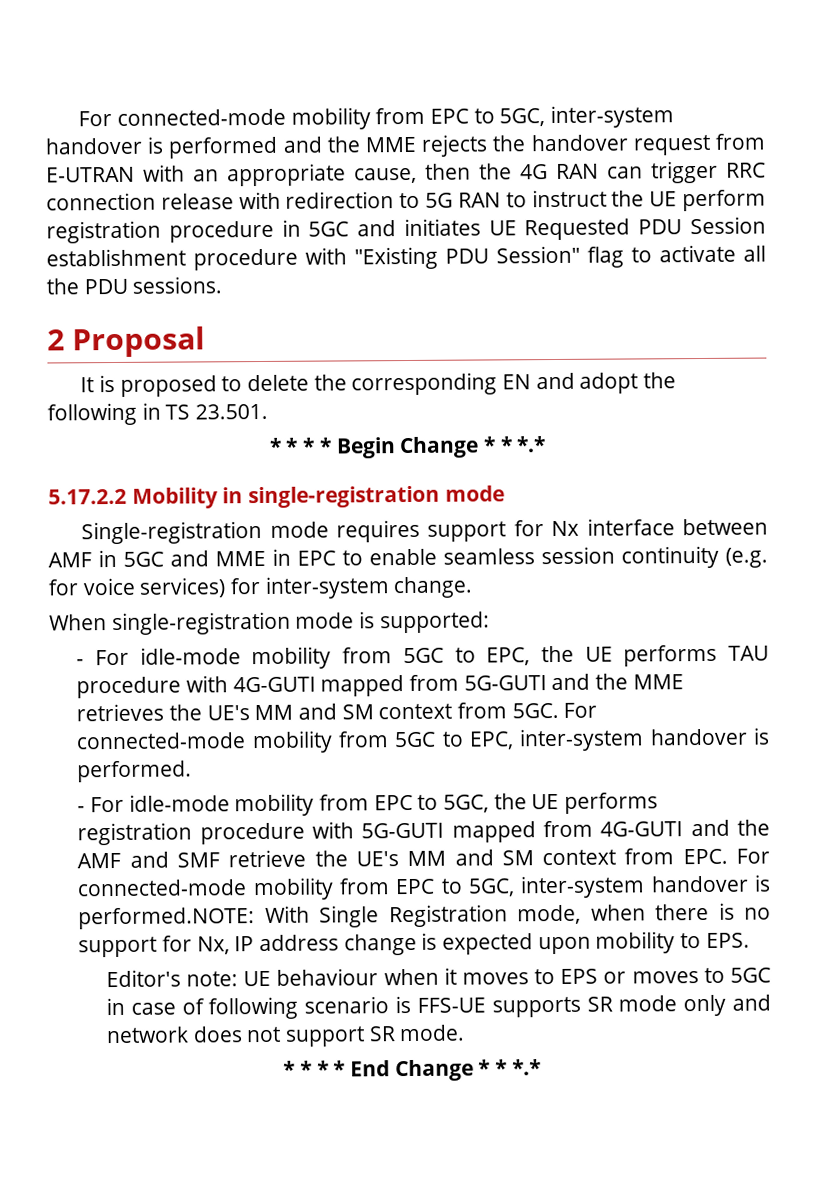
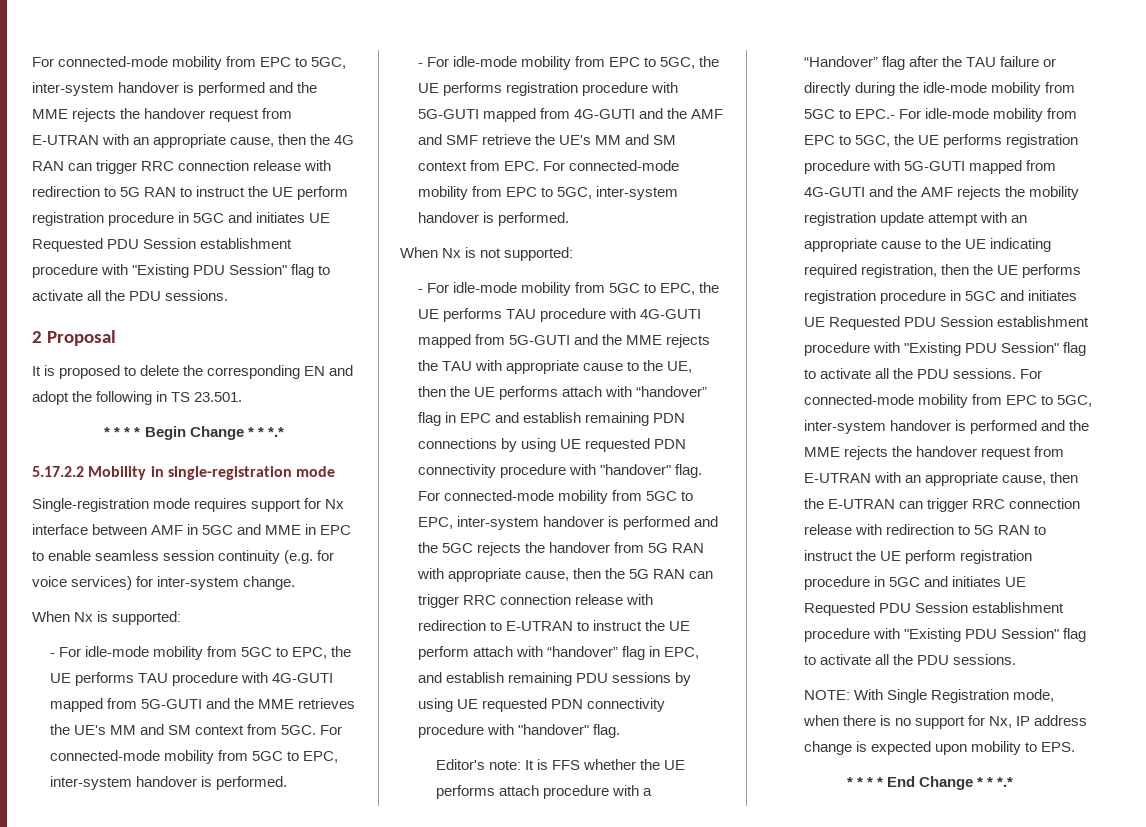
[111,611,355,636] single-registration mode -> [74,612,94,622] Nx
[78,907,256,930] performed.NOTE: -> [497,212,569,226] [400,247,574,261] [417,282,720,296] [417,308,702,322] [417,334,711,348] [417,360,693,374] [417,386,708,400] [417,412,686,426] [417,438,687,452] [417,464,703,478] [417,490,694,504] [417,516,719,530] [417,542,705,556] [416,568,714,582] [417,594,654,608] [417,620,691,631] [417,646,700,660] [417,672,692,686] [417,698,666,712] [417,724,620,738] [435,759,686,770] [435,785,652,799] [803,56,1056,70] [803,82,1075,96] [803,108,1077,122] [803,134,1078,148] [803,160,1056,174] [803,186,1079,200] [803,212,1027,226] [803,238,1051,252] [803,264,1081,278] [803,290,1077,304] [803,316,1089,330] [803,342,1086,356] [803,368,1042,379] [803,394,1092,408] [803,420,1089,434] [803,446,1064,460] [803,472,1078,486] [803,498,1080,512] [803,524,1046,535] [803,550,1032,564] [803,576,1026,590] [803,602,1064,616] [803,628,1086,642] [803,654,1016,665] [803,690,850,700] performed. // When Nx is not supported: // - For idle-mode mobility from 5GC to EPC, the UE performs TAU procedure with 4G-GUTI mapped from 5G-GUTI and the MME rejects the TAU with appropriate cause to the UE, then the UE performs attach with “handover” flag in EPC and establish remaining PDN connections by using UE requested PDN connectivity procedure with "handover" flag. For connected-mode mobility from 5GC to EPC, inter-system handover is performed and the 5GC rejects the handover from 5G RAN with appropriate cause, then the 5G RAN can trigger RRC connection release with redirection to E-UTRAN to instruct the UE perform attach with “handover” flag in EPC, and establish remaining PDU sessions by using UE requested PDN connectivity procedure with "handover" flag. // Editor's note: It is FFS whether the UE performs attach procedure with a “Handover” flag after the TAU failure or directly during the idle-mode mobility from 5GC to EPC.- For idle-mode mobility from EPC to 5GC, the UE performs registration procedure with 5G-GUTI mapped from 4G-GUTI and the AMF rejects the mobility registration update attempt with an appropriate cause to the UE indicating required registration, then the UE performs registration procedure in 5GC and initiates UE Requested PDU Session establishment procedure with "Existing PDU Session" flag to activate all the PDU sessions. For connected-mode mobility from EPC to 5GC, inter-system handover is performed and the MME rejects the handover request from E-UTRAN with an appropriate cause, then the E-UTRAN can trigger RRC connection release with redirection to 5G RAN to instruct the UE perform registration procedure in 5GC and initiates UE Requested PDU Session establishment procedure with "Existing PDU Session" flag to activate all the PDU sessions. // NOTE:
[105,967,772,988] [105,994,772,1020] [105,1024,466,1047] // Editor's note: UE behaviour when it moves to EPS or moves to 5GC in case of following scenario is FFS-UE supports SR mode only and network does not support SR mode. -> (1075, 747) none

